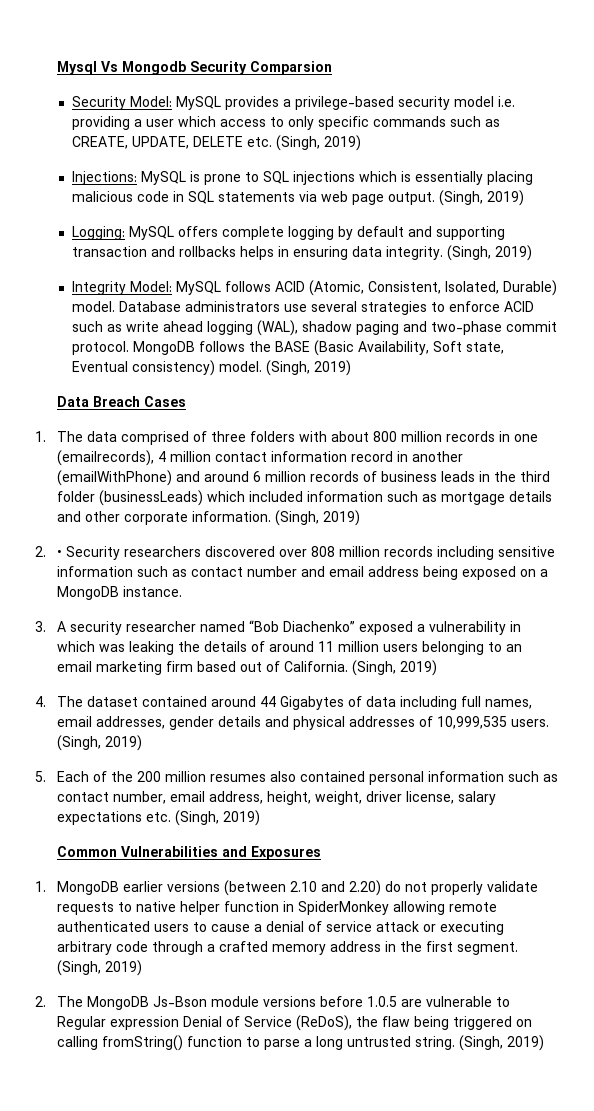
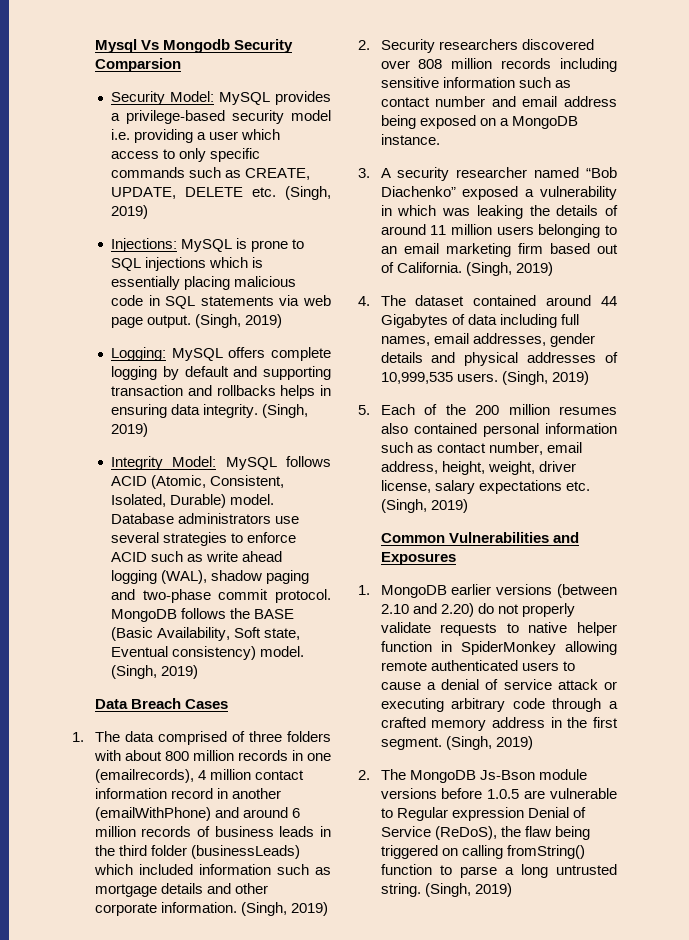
[56,550,62,557] • -> (370, 45) none

